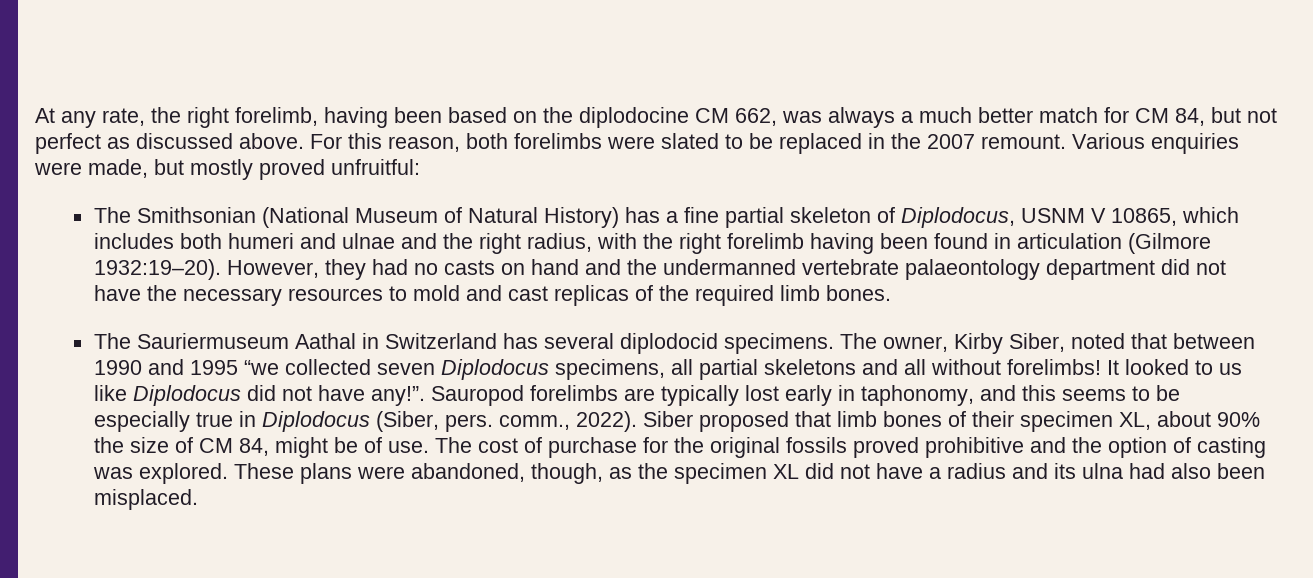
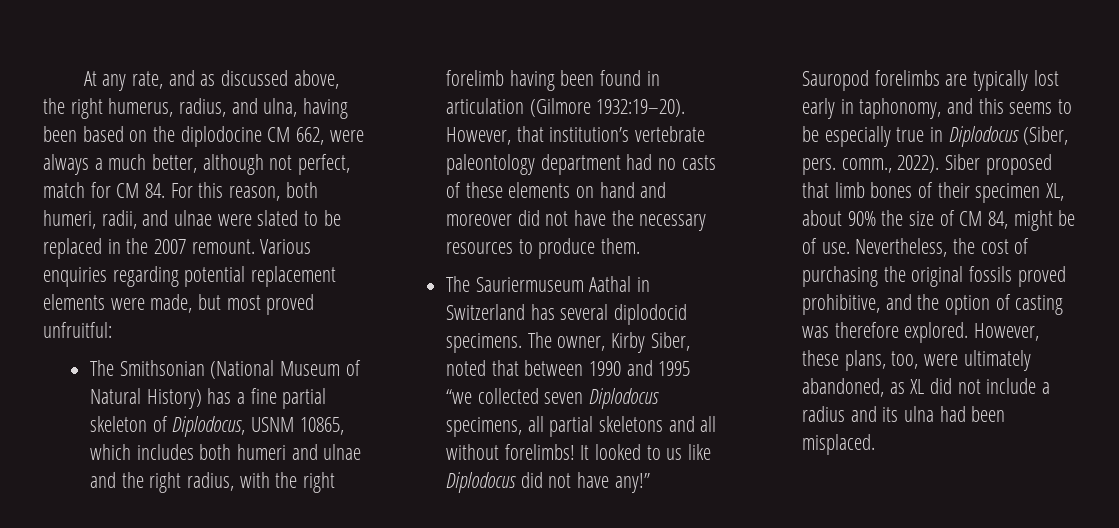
[151,107,318,128] the right forelimb, -> [168,70,339,89] [43,98,298,119] and as discussed above, the right humerus, radius, and ulna,
[782,111,822,123] was -> [329,130,364,142] were
[978,107,1277,126] [35,133,602,154] better match for CM 84, but not perfect as discussed above. For this reason, both forelimbs -> [152,154,351,175] [43,182,318,201] [43,210,213,229] better, although not perfect, match for CM 84. For this reason, both humeri, radii, and ulnae
(1239, 143) none -> [112,266,337,287] [43,294,105,310] regarding potential replacement elements
[190,159,253,180] mostly -> [226,295,261,310] most
[1090,208,1106,223] V -> (294, 424) none
[324,259,1155,280] they had no casts on hand and the undermanned vertebrate palaeontology department -> [516,126,705,142] [445,154,716,175] [445,182,667,198] [445,214,512,226] that institution’s vertebrate paleontology department had no casts of these elements on hand and moreover
[412,285,891,306] mold and cast replicas of the required limb bones. -> [538,238,640,259] produce them.
[370,386,425,406] any!”. -> [614,473,650,493] any!”
[434,437,668,458] The cost of purchase for -> [855,238,1030,257] [801,266,878,287] Nevertheless, the cost of purchasing
[924,437,1024,458] prohibitive -> [801,294,880,315] prohibitive,
[138,463,767,484] explored. These plans were abandoned, though, as the specimen -> [834,322,1039,343] [801,350,1031,371] [801,378,905,397] therefore explored. However, these plans, too, were ultimately abandoned, as
[875,463,923,479] have -> [986,378,1037,394] include
[1170,463,1211,479] also -> (966, 414) none

